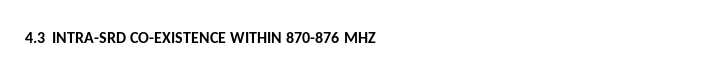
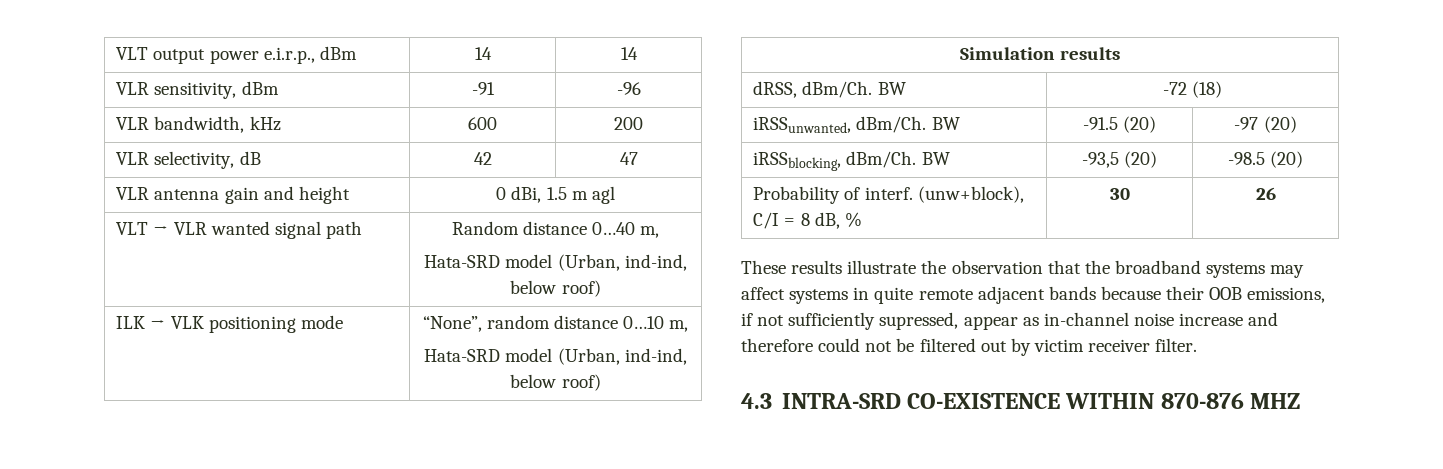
(25, 37) none -> [116,46,357,64] [474,47,492,60] [620,47,638,60] [116,81,279,99] [471,82,495,95] [616,82,641,95] [116,116,281,133] [468,117,497,130] [614,117,643,130] [116,151,261,169] [473,152,492,165] [619,152,638,165] [116,186,350,204] [496,186,615,204] [116,221,362,239] [451,221,660,238] [424,254,687,271] [510,280,601,297] [116,315,343,333] [422,315,689,332] [424,348,687,365] [510,374,601,391] [960,47,1120,60] [753,81,906,98] [1162,81,1223,98] [753,116,960,133] [1082,116,1157,133] [1234,116,1297,133] [753,151,950,171] [1081,151,1158,168] [1227,151,1304,168] [753,186,1024,204] [753,212,862,229] [1109,188,1130,200] [1255,187,1276,200] [741,260,1305,278] [741,286,1326,304] [741,312,1279,330] [741,338,1198,356] VLT output power e.i.r.p., dBm | 14 | 14 // VLR sensitivity, dBm | -91 | -96 // VLR bandwidth, kHz | 600 | 200 // VLR selectivity, dB | 42 | 47 // VLR antenna gain and height | 0 dBi, 1.5 m agl // VLT → VLR wanted signal path | Random distance 0…40 m, // Hata-SRD model (Urban, ind-ind, below roof) // ILK → VLK positioning mode | “None”, random distance 0…10 m, // Hata-SRD model (Urban, ind-ind, below roof) // Simulation results // dRSS, dBm/Ch. BW | -72 (18) // iRSSunwanted, dBm/Ch. BW | -91.5 (20) | -97 (20) // iRSSblocking, dBm/Ch. BW | -93,5 (20) | -98.5 (20) // Probability of interf. (unw+block), C/I = 8 dB, % | 30 | 26 // These results illustrate the observation that the broadband systems may affect systems in quite remote adjacent bands because their OOB emissions, if not sufficiently supressed, appear as in-channel noise increase and therefore could not be filtered out by victim receiver filter. //

